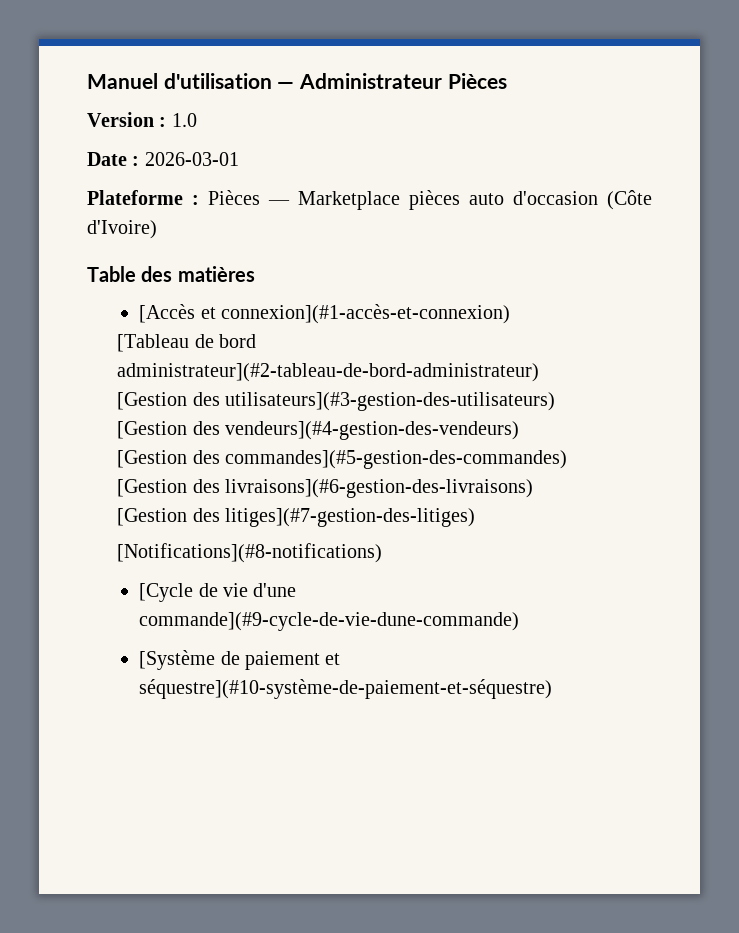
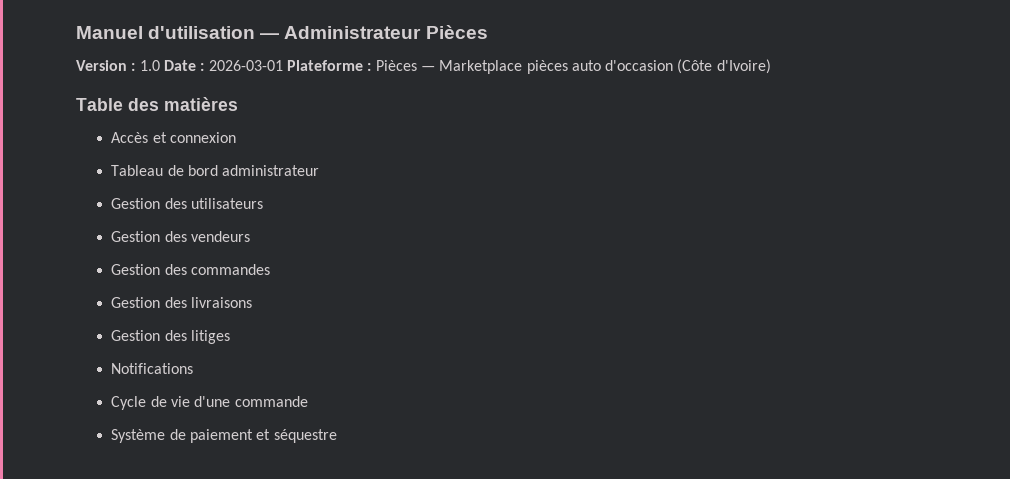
(197, 120) // -> (160, 65) none
(239, 159) // -> (283, 65) none
[139,304,510,324] [117,334,256,352] [117,363,540,382] [117,392,555,411] [117,421,519,440] [117,450,567,469] [117,479,533,498] [117,508,475,527] [117,543,383,563] [139,583,194,602] [Accès et connexion](#1-accès-et-connexion) // [Tableau de bord administrateur](#2-tableau-de-bord-administrateur) // [Gestion des utilisateurs](#3-gestion-des-utilisateurs) // [Gestion des vendeurs](#4-gestion-des-vendeurs) // [Gestion des commandes](#5-gestion-des-commandes) // [Gestion des livraisons](#6-gestion-des-livraisons) // [Gestion des litiges](#7-gestion-des-litiges) // [Notifications](#8-notifications) // [Cycle -> [111,132,237,143] [111,165,320,176] [111,198,264,209] [111,231,251,242] [111,264,271,275] [111,297,253,308] [111,330,231,344] [111,363,194,374] [111,396,147,410] Accès et connexion // Tableau de bord administrateur // Gestion des utilisateurs // Gestion des vendeurs // Gestion des commandes // Gestion des livraisons // Gestion des litiges // Notifications // Cycle
[139,612,520,631] [139,650,216,670] commande](#9-cycle-de-vie-dune-commande) // [Système -> [234,396,308,407] [111,429,166,443] commande // Système
[139,679,553,699] séquestre](#10-système-de-paiement-et-séquestre) -> [273,429,337,443] séquestre

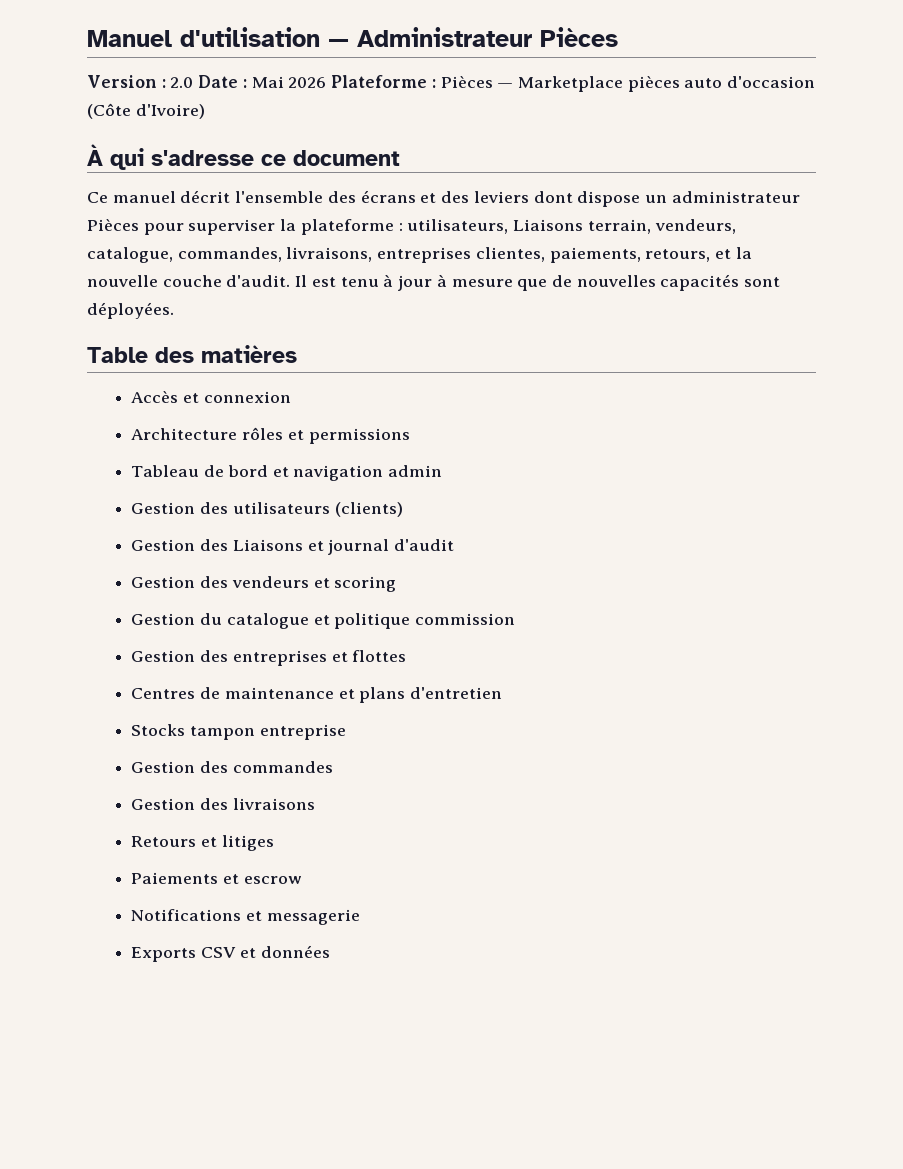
[139,60,160,71] 1.0 -> [170,77,194,88] 2.0
[208,60,283,71] 2026-03-01 -> [251,76,327,88] Mai 2026
(771, 66) none -> [87,144,400,170] [87,190,800,207] [87,219,736,235] [87,247,752,263] [87,274,781,291] [87,302,174,319] // À qui s'adresse ce document // Ce manuel décrit l'ensemble des écrans et des leviers dont dispose un administrateur Pièces pour superviser la plateforme : utilisateurs, Liaisons terrain, vendeurs, catalogue, commandes, livraisons, entreprises clientes, paiements, retours, et la nouvelle couche d'audit. Il est tenu à jour à mesure que de nouvelles capacités sont déployées.
(237, 137) none -> [131,427,410,444] // Architecture rôles et permissions
[222,165,320,176] administrateur -> [272,465,442,481] et navigation admin
[111,231,251,242] // Gestion des vendeurs -> [334,502,403,517] [131,539,454,555] [131,576,397,592] [131,613,515,629] [131,650,407,666] [131,687,502,703] [131,724,346,740] (clients) // Gestion des Liaisons et journal d'audit // Gestion des vendeurs et scoring // Gestion du catalogue et politique commission // Gestion des entreprises et flottes // Centres de maintenance et plans d'entretien // Stocks tampon entreprise
[111,330,187,341] Gestion des -> [131,836,218,847] Retours et
[111,363,194,374] [111,396,308,410] [111,429,337,443] Notifications // Cycle de vie d'une commande // Système de paiement et séquestre -> [131,872,302,884] [131,909,360,925] [131,945,330,962] Paiements et escrow // Notifications et messagerie // Exports CSV et données

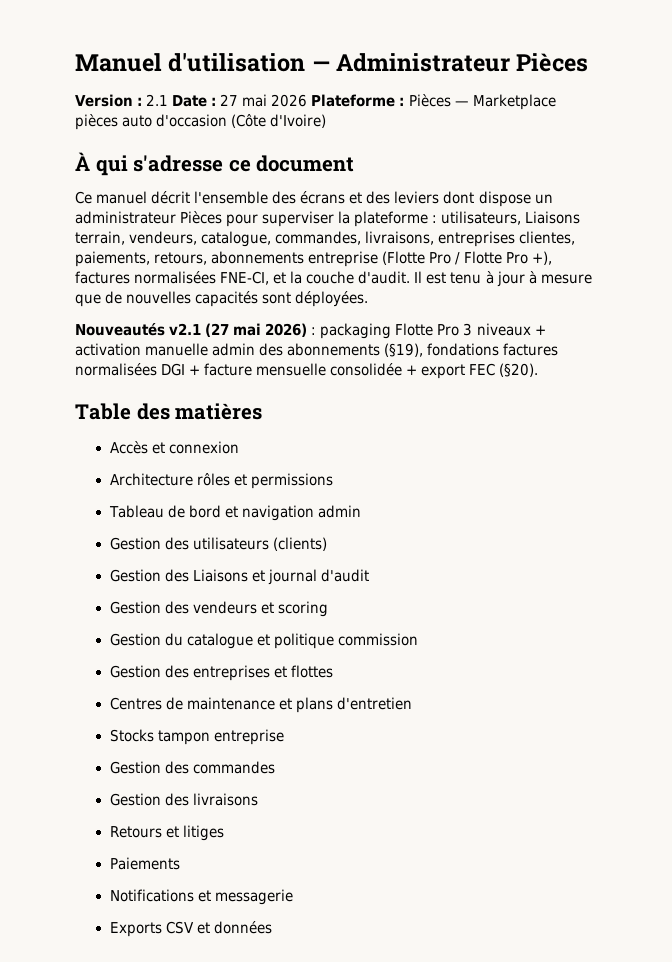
[170,77,194,88] 2.0 -> [146,94,169,106] 2.1
[251,76,284,88] Mai -> [220,94,268,107] 27 mai
(711, 255) none -> [211,251,553,267] [75,271,270,285] abonnements entreprise (Flotte Pro / Flotte Pro +), factures normalisées FNE-CI,
[87,275,158,287] nouvelle -> (303, 277) none
(174, 310) none -> [75,323,546,339] [75,343,559,357] [75,363,539,379] // Nouveautés v2.1 (27 mai 2026) : packaging Flotte Pro 3 niveaux + activation manuelle admin des abonnements (§19), fondations factures normalisées DGI + facture mensuelle consolidée + export FEC (§20).
[223,874,302,884] et escrow -> (180, 863) none

